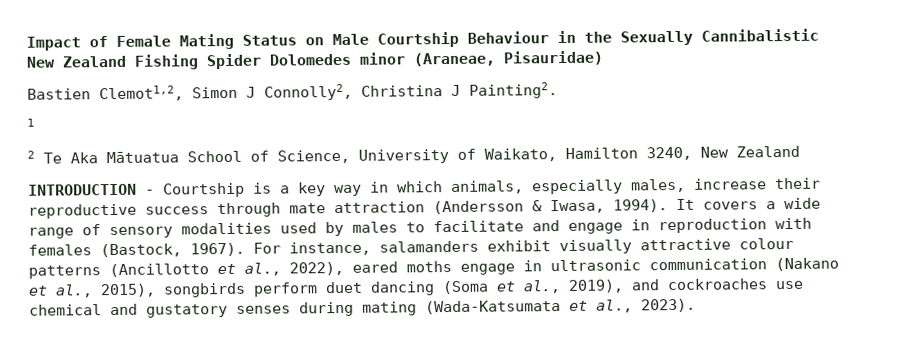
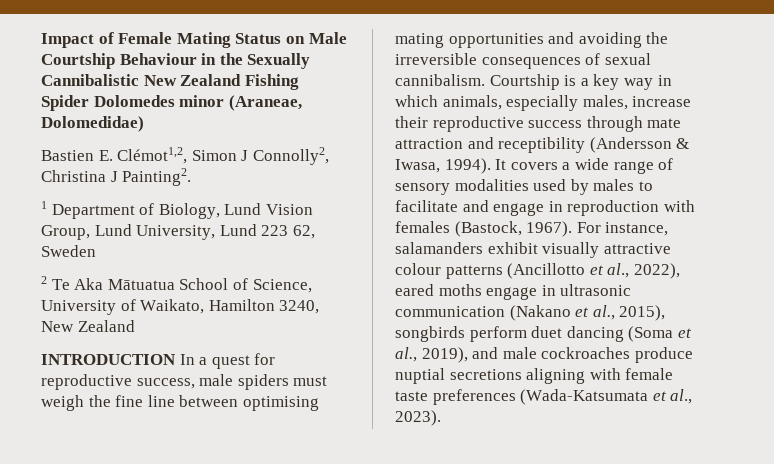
[503,50,604,66] Pisauridae) -> [41,116,144,132] Dolomedidae)
[99,85,184,102] Clemot1,2, -> [98,147,188,164] E. Clémot1,2,
(35, 122) none -> [51,203,313,219] [41,224,315,240] [41,245,96,257] Department of Biology, Lund Vision Group, Lund University, Lund 223 62, Sweden
[145,189,155,195] - -> [179,353,276,369] [41,374,328,390] [41,395,319,411] [395,32,669,48] [395,53,651,69] [395,74,485,86] In a quest for reproductive success, male spiders must weigh the fine line between optimising mating opportunities and avoiding the irreversible consequences of sexual cannibalism.
(425, 207) none -> [467,137,586,153] and receptibility
[667,278,804,291] [29,301,417,318] cockroaches use chemical and gustatory senses during mating -> [502,347,693,363] [395,368,674,384] [395,389,516,405] male cockroaches produce nuptial secretions aligning with female taste preferences

